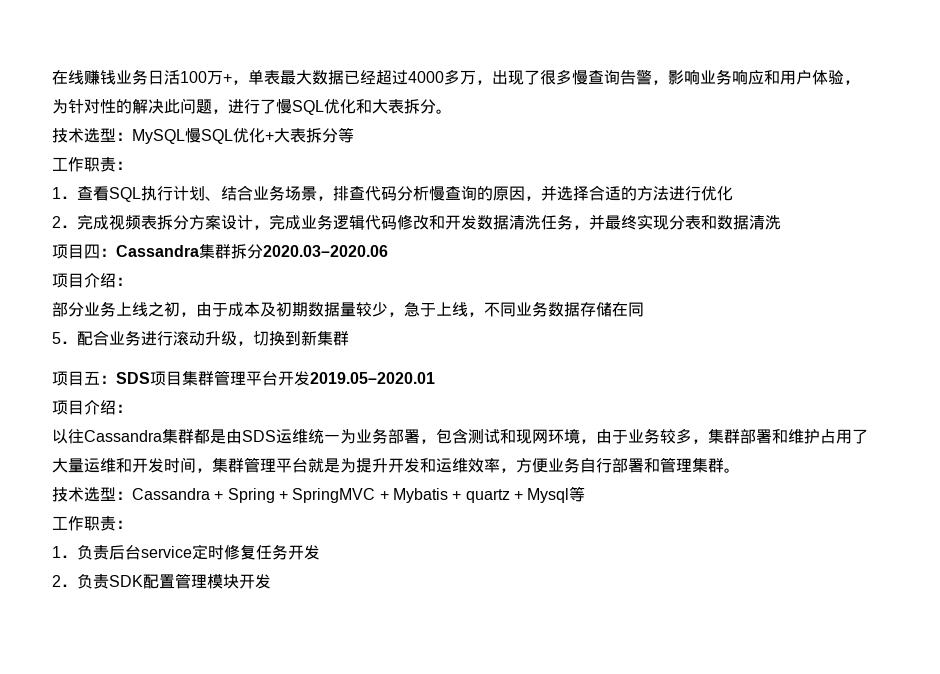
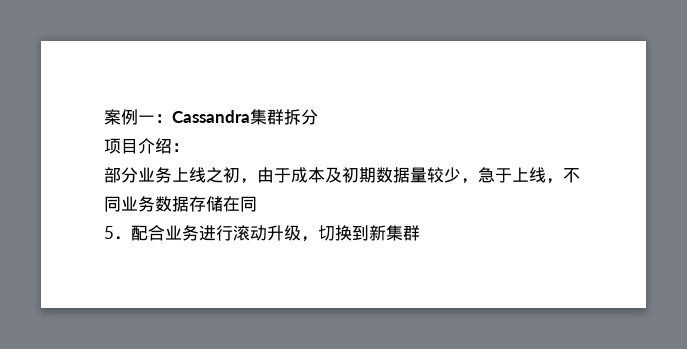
[52,69,860,85] [52,98,452,115] [52,127,354,144] [52,156,132,172] [52,185,733,202] [52,214,781,230] [52,244,100,259] 在线赚钱业务日活100万+，单表最大数据已经超过4000多万，出现了很多慢查询告警，影响业务响应和用户体验，为针对性的解决此问题，进行了慢SQL优化和大表拆分。 // 技术选型：MySQL慢SQL优化+大表拆分等 // 工作职责： // 1．查看SQL执行计划、结合业务场景，排查代码分析慢查询的原因，并选择合适的方法进行优化 // 2．完成视频表拆分方案设计，完成业务逻辑代码修改和开发数据清洗任务，并最终实现分表和数据清洗 // 项目四 -> [104,109,155,125] 案例一
[263,245,388,257] 2020.03–2020.06 -> (318, 117) none
[52,370,435,386] [52,400,132,415] [52,428,868,444] [52,457,740,473] [52,486,586,503] [52,515,132,531] [52,544,320,560] [52,573,271,589] // 项目五：SDS项目集群管理平台开发2019.05–2020.01 // 项目介绍： // 以往Cassandra集群都是由SDS运维统一为业务部署，包含测试和现网环境，由于业务较多，集群部署和维护占用了大量运维和开发时间，集群管理平台就是为提升开发和运维效率，方便业务自行部署和管理集群。 // 技术选型：Cassandra + Spring + SpringMVC + Mybatis + quartz + Mysql等 // 工作职责： // 1．负责后台service定时修复任务开发 // 2．负责SDK配置管理模块开发 -> (420, 233) none

